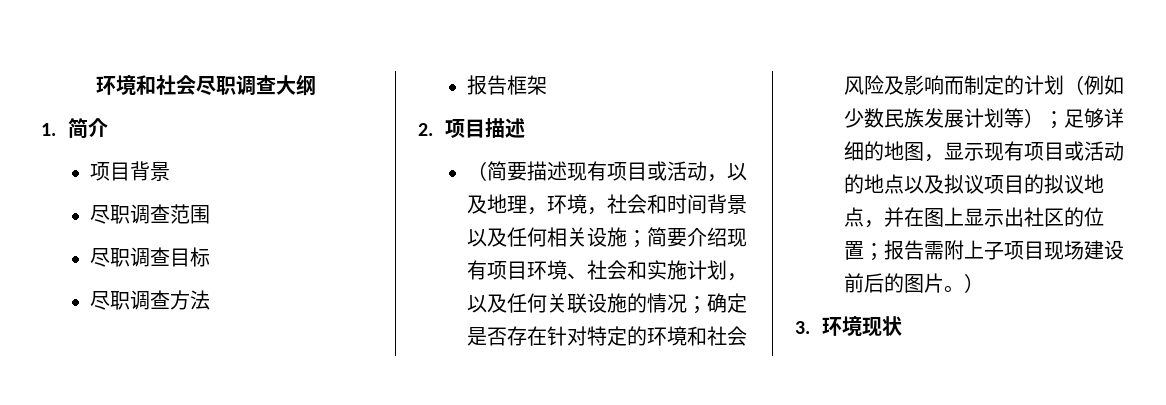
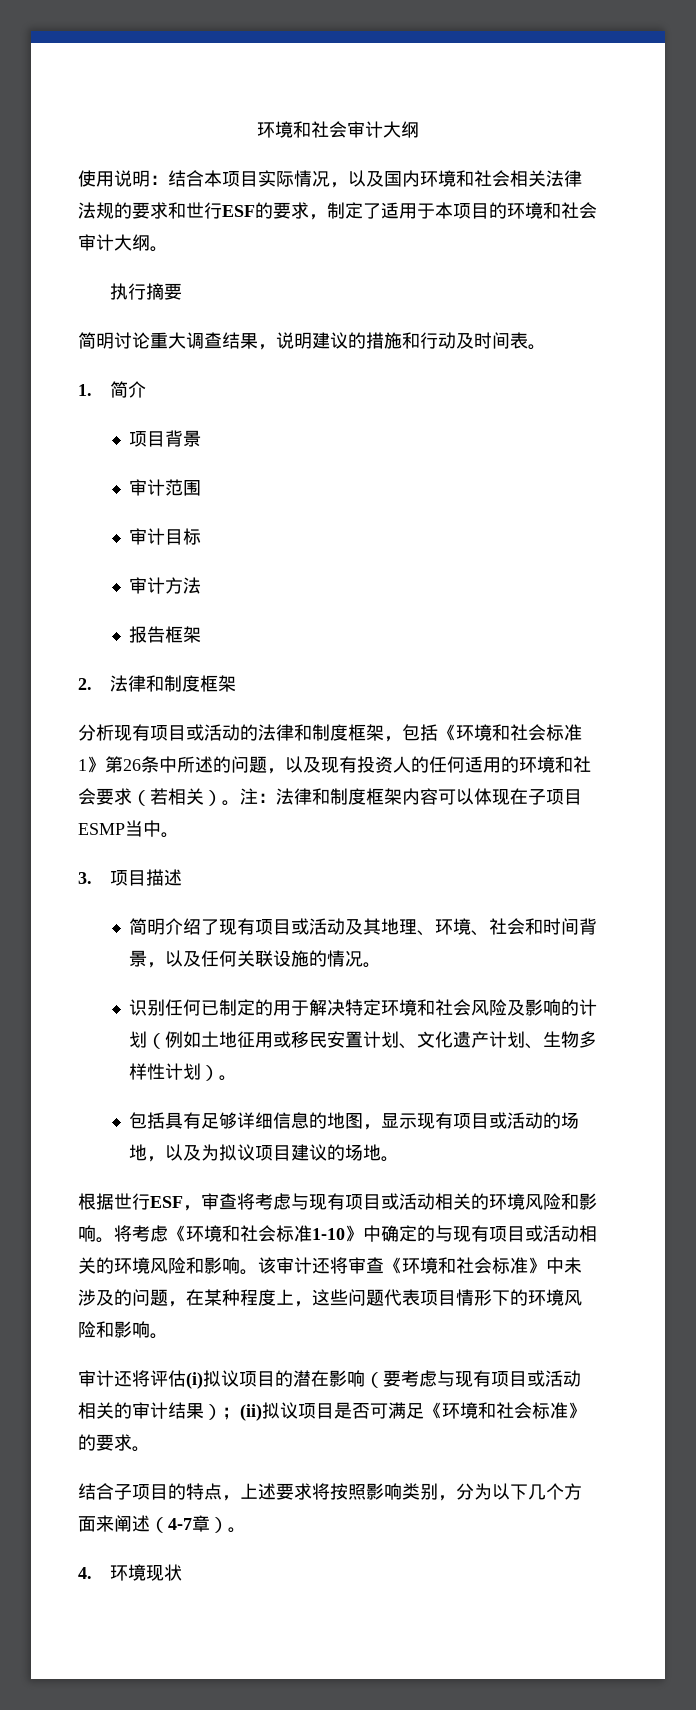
[96,74,316,96] 环境和社会尽职调查大纲 -> [257,121,419,138] [78,170,582,188] [78,202,597,220] [78,234,168,252] [109,283,182,300] [78,332,546,350] 环境和社会审计大纲 // 使用说明：结合本项目实际情况，以及国内环境和社会相关法律法规的要求和世行ESF的要求，制定了适用于本项目的环境和社会审计大纲。 // 执行摘要 // 简明讨论重大调查结果，说明建议的措施和行动及时间表。
[90,204,171,224] 尽职调查 -> [129,479,166,496] 审计
[90,247,171,267] 尽职调查 -> [129,528,166,545] 审计
[90,290,171,310] 尽职调查 -> [129,577,166,594] 审计
[445,118,526,138] [467,161,748,182] [467,194,748,215] [467,227,748,248] [467,260,728,280] 项目描述 // （简要描述现有项目或活动，以及地理，环境，社会和时间背景以及任何相关设施；简要介绍现有项目环境、社会和实施计划 -> [109,675,236,692] [78,724,582,742] [78,756,591,774] [78,788,582,806] [78,820,179,838] [78,869,182,886] [129,918,598,936] [129,950,148,967] 法律和制度框架 // 分析现有项目或活动的法律和制度框架，包括《环境和社会标准1》第26条中所述的问题，以及现有投资人的任何适用的环境和社会要求（若相关）。注：法律和制度框架内容可以体现在子项目ESMP当中。 // 3.项目描述 // 简明介绍了现有项目或活动及其地理、环境、社会和时间背景
[687,293,748,314] [467,326,648,346] ；确定是否存在针对特定的 -> [363,962,382,968] [129,999,382,1016] 。 // 识别任何已制定的用于解决特定
[944,75,1005,95] 而制定 -> (562, 1007) none
[844,108,1065,129] 少数民族发展计划等）； -> [201,1031,598,1049] [129,1063,238,1081] [129,1112,202,1129] 土地征用或移民安置计划、文化遗产计划、生物多样性计划）。 // 包括具有
(865, 151) none -> [273,1112,310,1129] 信息
[864,174,1105,194] [844,207,1105,228] [844,240,1125,261] [844,273,985,293] [795,321,810,334] 地点以及拟议项目的拟议地点，并在图上显示出社区的位置；报告需附上子项目现场建设前后的图片。） // 3. -> [561,1112,580,1129] [129,1144,400,1162] [78,1193,597,1211] [78,1225,597,1243] [78,1257,582,1275] [78,1289,582,1307] [78,1321,168,1339] [78,1370,581,1389] [78,1402,586,1421] [78,1434,150,1452] [78,1483,582,1501] [78,1515,246,1533] [78,1567,92,1579] 场地，以及为拟议项目建议的场地。 // 根据世行ESF，审查将考虑与现有项目或活动相关的环境风险和影响。将考虑《环境和社会标准1-10》中确定的与现有项目或活动相关的环境风险和影响。该审计还将审查《环境和社会标准》中未涉及的问题，在某种程度上，这些问题代表项目情形下的环境风险和影响。 // 审计还将评估(i)拟议项目的潜在影响（要考虑与现有项目或活动相关的审计结果）；(ii)拟议项目是否可满足《环境和社会标准》的要求。 // 结合子项目的特点，上述要求将按照影响类别，分为以下几个方面来阐述（4-7章）。 // 4.

